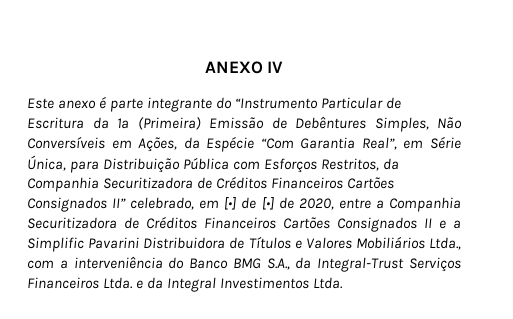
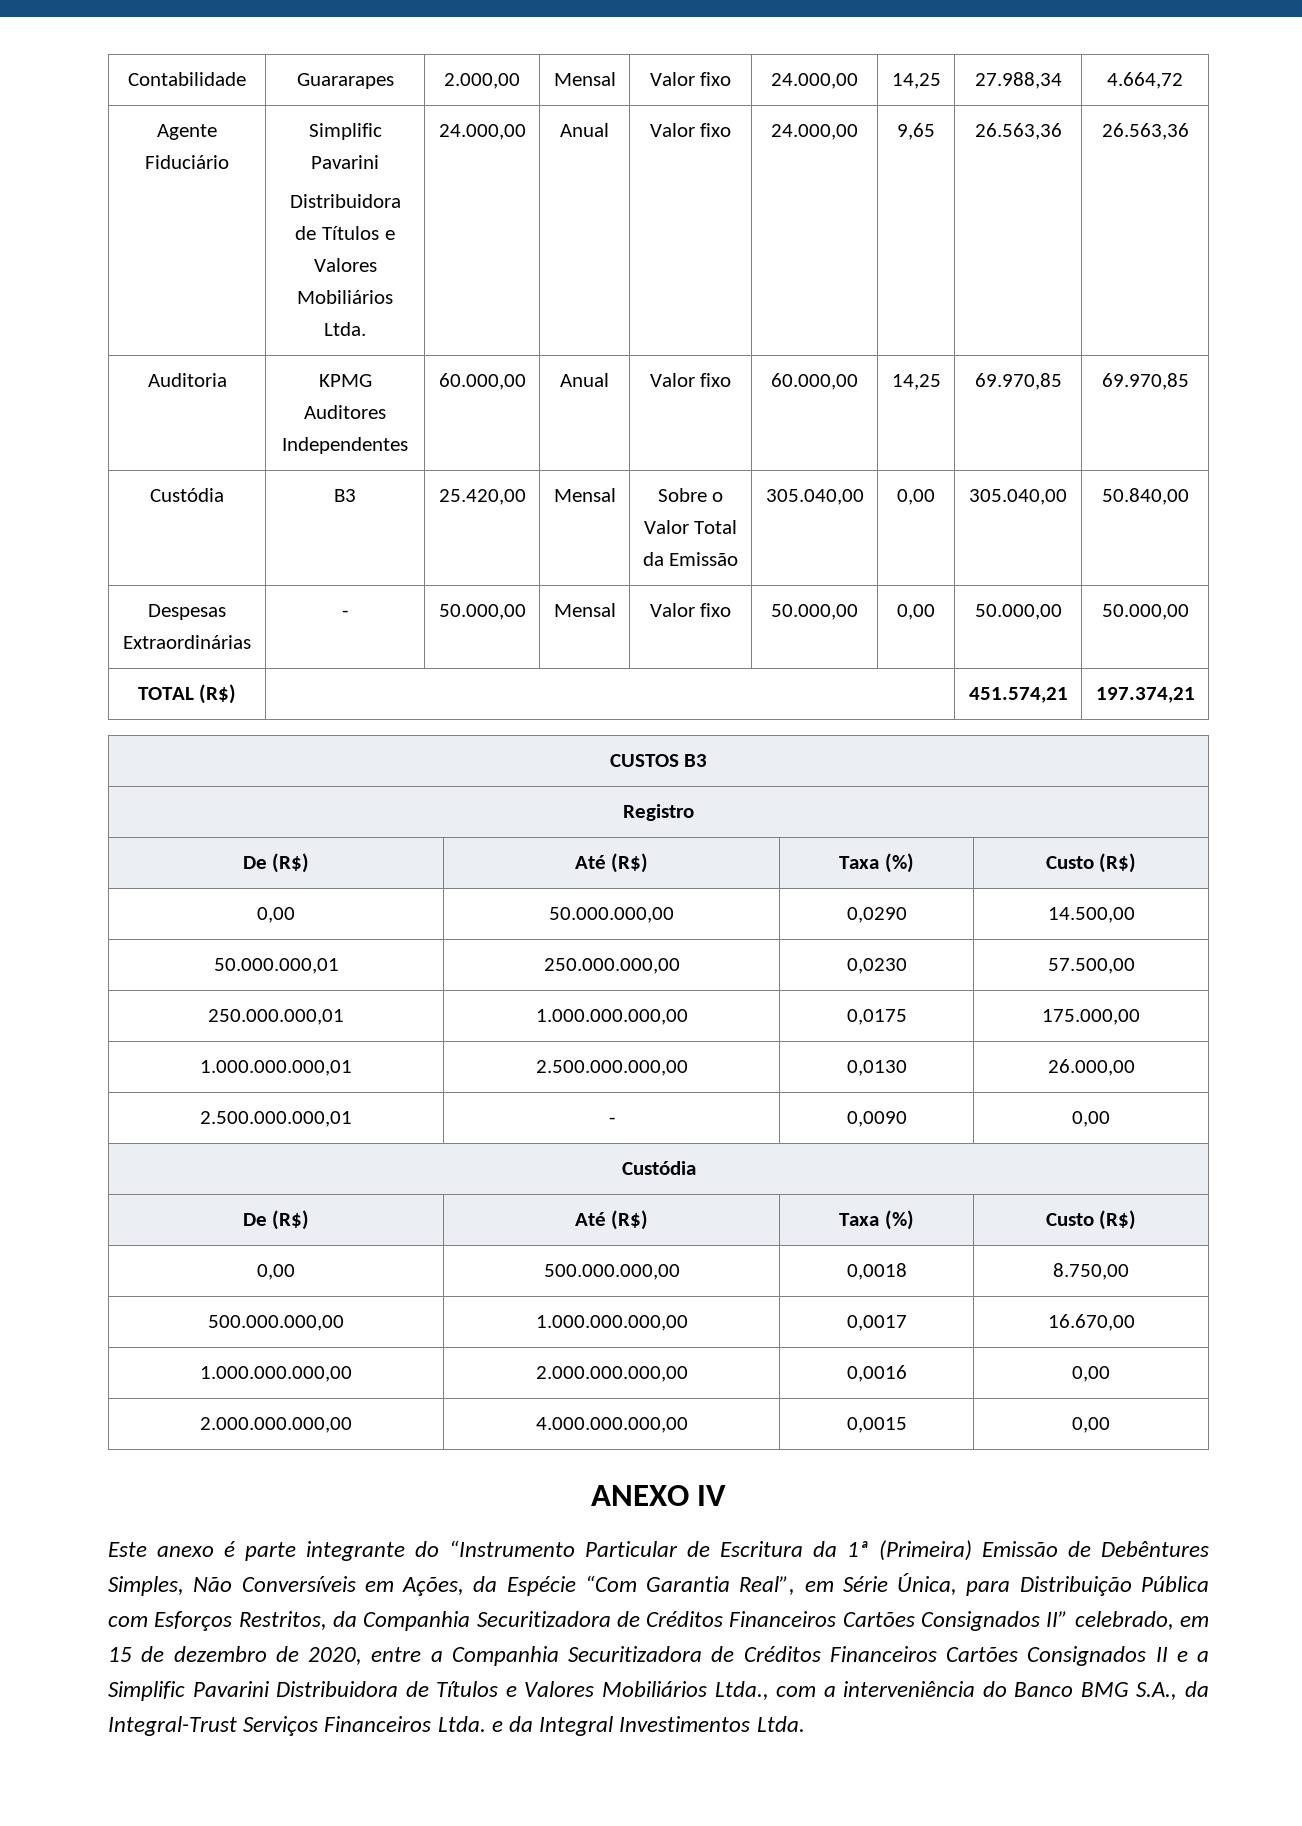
(204, 67) none -> [128,72,246,86] [296,73,394,89] [444,73,520,89] [553,72,616,86] [649,72,732,86] [771,73,858,89] [891,73,941,89] [974,72,1062,89] [1107,72,1183,89] [157,124,217,140] [145,155,229,169] [308,123,382,140] [311,155,379,169] [289,194,401,208] [295,226,395,240] [313,258,377,272] [297,290,393,304] [324,322,366,336] [438,124,526,140] [560,123,609,137] [649,123,732,137] [771,124,858,140] [897,123,935,140] [974,123,1062,140] [1101,123,1189,140] [147,373,227,387] [318,374,372,387] [304,405,386,419] [282,437,408,454] [438,373,526,390] [560,373,609,387] [649,373,732,387] [771,373,858,390] [891,374,941,390] [974,373,1062,390] [1101,373,1189,390] [150,488,224,502] [334,489,356,502] [438,489,526,505] [553,488,616,502] [657,488,724,502] [643,520,738,534] [642,552,739,566] [765,489,864,505] [897,489,935,505] [969,489,1067,505] [1101,488,1189,505] [148,604,226,620] [123,635,251,649] [342,610,348,617] [438,604,526,620] [553,603,616,617] [649,603,732,617] [771,604,858,620] [897,604,935,620] [974,604,1062,620] [1101,604,1189,620] [137,684,237,704] [968,687,1068,703] [1095,687,1195,703] [609,754,708,767] [623,804,694,821] [242,853,310,873] [574,853,649,873] [839,853,914,873] [1045,853,1137,873] [257,907,295,923] [549,907,674,923] [846,907,907,923] [1047,907,1135,923] [213,958,339,974] [543,958,680,974] [846,958,907,974] [1047,958,1135,974] [208,1009,344,1025] [535,1009,688,1025] [846,1009,907,1025] [1042,1009,1140,1025] [200,1060,352,1076] [535,1060,688,1076] [846,1060,907,1076] [1047,1059,1135,1076] [200,1111,352,1127] [608,1117,615,1124] [846,1111,907,1127] [1072,1111,1110,1127] [621,1161,696,1175] [242,1210,310,1230] [574,1210,649,1230] [839,1210,914,1230] [1045,1210,1137,1230] [257,1264,295,1280] [543,1264,680,1280] [846,1263,907,1280] [1053,1263,1129,1280] [208,1315,344,1331] [535,1315,688,1331] [846,1315,907,1331] [1047,1314,1135,1331] [200,1366,352,1382] [535,1366,688,1382] [846,1365,907,1382] [1072,1366,1110,1382] [200,1417,352,1433] [535,1417,688,1433] [846,1417,907,1433] [1072,1417,1110,1433] Contabilidade | Guararapes | 2.000,00 | Mensal | Valor fixo | 24.000,00 | 14,25 | 27.988,34 | 4.664,72 // Agente Fiduciário | Simplific Pavarini // Distribuidora de Títulos e Valores Mobiliários Ltda. | 24.000,00 | Anual | Valor fixo | 24.000,00 | 9,65 | 26.563,36 | 26.563,36 // Auditoria | KPMG Auditores Independentes | 60.000,00 | Anual | Valor fixo | 60.000,00 | 14,25 | 69.970,85 | 69.970,85 // Custódia | B3 | 25.420,00 | Mensal | Sobre o Valor Total da Emissão | 305.040,00 | 0,00 | 305.040,00 | 50.840,00 // Despesas Extraordinárias | - | 50.000,00 | Mensal | Valor fixo | 50.000,00 | 0,00 | 50.000,00 | 50.000,00 // TOTAL (R$) | | 451.574,21 | 197.374,21 // CUSTOS B3 // Registro // De (R$) | Até (R$) | Taxa (%) | Custo (R$) // 0,00 | 50.000.000,00 | 0,0290 | 14.500,00 // 50.000.000,01 | 250.000.000,00 | 0,0230 | 57.500,00 // 250.000.000,01 | 1.000.000.000,00 | 0,0175 | 175.000,00 // 1.000.000.000,01 | 2.500.000.000,00 | 0,0130 | 26.000,00 // 2.500.000.000,01 | - | 0,0090 | 0,00 // Custódia // De (R$) | Até (R$) | Taxa (%) | Custo (R$) // 0,00 | 500.000.000,00 | 0,0018 | 8.750,00 // 500.000.000,00 | 1.000.000.000,00 | 0,0017 | 16.670,00 // 1.000.000.000,00 | 2.000.000.000,00 | 0,0016 | 0,00 // 2.000.000.000,00 | 4.000.000.000,00 | 0,0015 | 0,00 //
[224,197,274,210] [•] de [•] -> [108,1646,267,1662] 15 de dezembro

